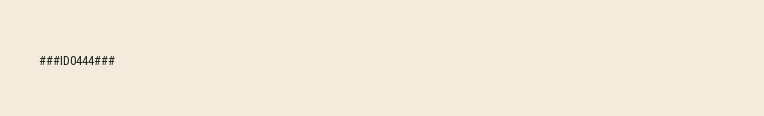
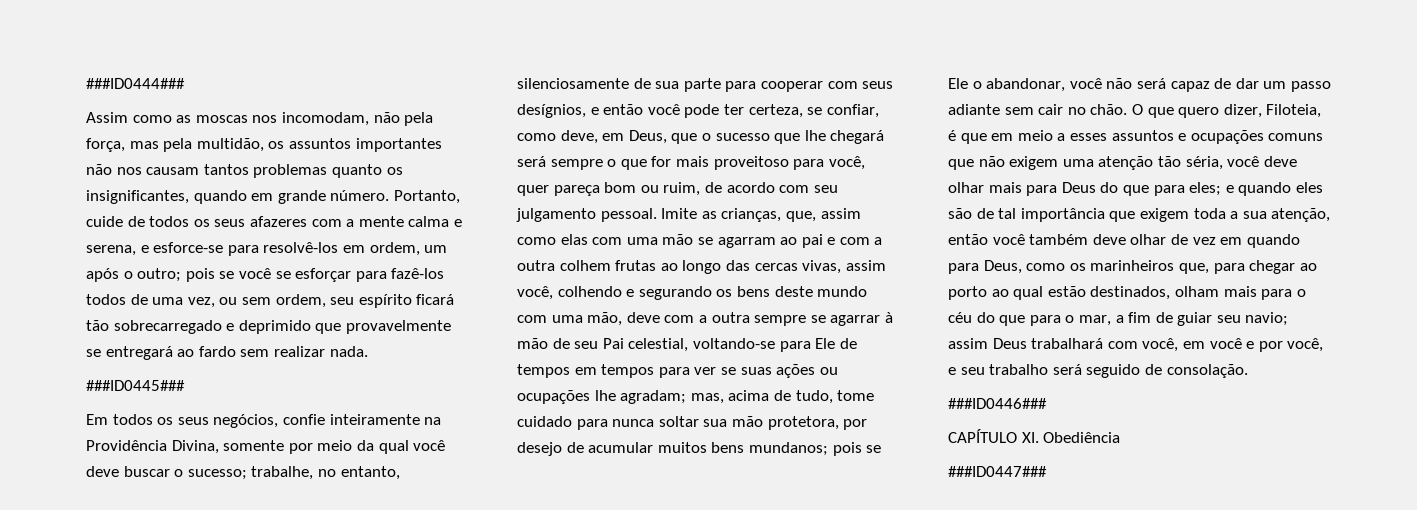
(115, 60) none -> [86,112,434,126] [86,138,442,152] [86,164,403,178] [86,190,460,204] [86,216,462,227] [86,242,448,256] [86,268,445,282] [86,294,455,308] [86,320,451,334] [86,346,368,360] [86,380,185,391] [86,414,442,428] [86,440,446,454] [86,466,400,480] [517,78,894,92] [517,104,879,118] [517,130,885,144] [517,156,865,170] [517,182,838,196] [516,208,861,222] [517,234,883,248] [517,260,886,274] [517,286,868,300] [517,312,893,326] [517,338,857,352] [517,364,838,378] [517,390,875,404] [517,416,868,430] [517,442,882,456] [948,78,1331,92] [948,104,1322,118] [948,130,1324,144] [948,156,1297,170] [948,182,1323,196] [948,208,1331,222] [948,234,1300,248] [948,260,1317,274] [948,286,1306,300] [948,312,1289,326] [948,338,1324,352] [948,364,1248,378] [948,398,1047,409] [948,429,1121,443] [948,466,1047,477] // Assim como as moscas nos incomodam, não pela força, mas pela multidão, os assuntos importantes não nos causam tantos problemas quanto os insignificantes, quando em grande número. Portanto, cuide de todos os seus afazeres com a mente calma e serena, e esforce-se para resolvê-los em ordem, um após o outro; pois se você se esforçar para fazê-los todos de uma vez, ou sem ordem, seu espírito ficará tão sobrecarregado e deprimido que provavelmente se entregará ao fardo sem realizar nada. // ###ID0445### // Em todos os seus negócios, confie inteiramente na Providência Divina, somente por meio da qual você deve buscar o sucesso; trabalhe, no entanto, silenciosamente de sua parte para cooperar com seus desígnios, e então você pode ter certeza, se confiar, como deve, em Deus, que o sucesso que lhe chegará será sempre o que for mais proveitoso para você, quer pareça bom ou ruim, de acordo com seu julgamento pessoal. Imite as crianças, que, assim como elas com uma mão se agarram ao pai e com a outra colhem frutas ao longo das cercas vivas, assim você, colhendo e segurando os bens deste mundo com uma mão, deve com a outra sempre se agarrar à mão de seu Pai celestial, voltando-se para Ele de tempos em tempos para ver se suas ações ou ocupações lhe agradam; mas, acima de tudo, tome cuidado para nunca soltar sua mão protetora, por desejo de acumular muitos bens mundanos; pois se Ele o abandonar, você não será capaz de dar um passo adiante sem cair no chão. O que quero dizer, Filoteia, é que em meio a esses assuntos e ocupações comuns que não exigem uma atenção tão séria, você deve olhar mais para Deus do que para eles; e quando eles são de tal importância que exigem toda a sua atenção, então você também deve olhar de vez em quando para Deus, como os marinheiros que, para chegar ao porto ao qual estão destinados, olham mais para o céu do que para o mar, a fim de guiar seu navio; assim Deus trabalhará com você, em você e por você, e seu trabalho será seguido de consolação. // ###ID0446### // CAPÍTULO XI. Obediência // ###ID0447###

